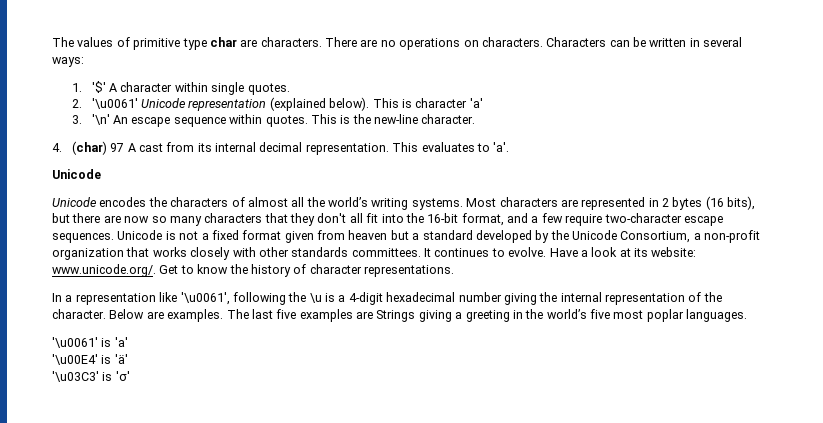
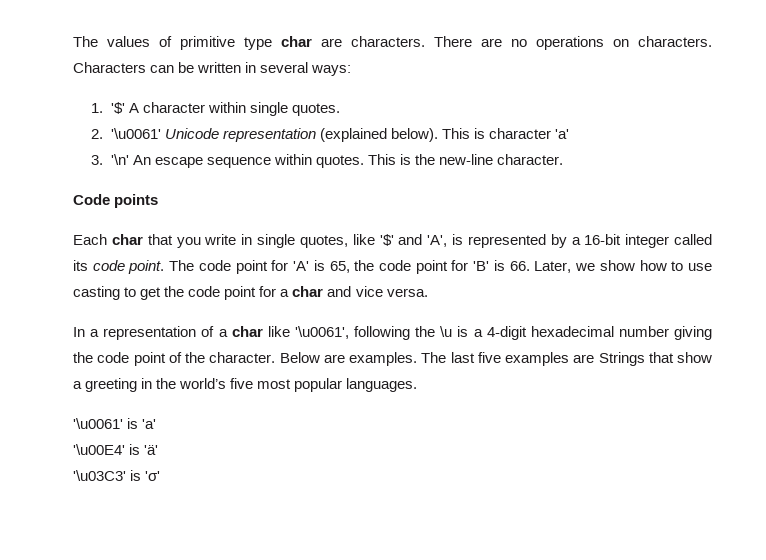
[52,141,510,155] [52,169,101,179] [52,196,756,210] [52,213,723,226] [52,230,761,243] [52,247,697,260] [52,264,454,277] 4. (char) 97 A cast from its internal decimal representation. This evaluates to 'a'. // Unicode // Unicode encodes the characters of almost all the world’s writing systems. Most characters are represented in 2 bytes (16 bits), but there are now so many characters that they don't all fit into the 16-bit format, and a few require two-character escape sequences. Unicode is not a fixed format given from heaven but a standard developed by the Unicode Consortium, a non-profit organization that works closely with other standards committees. It continues to evolve. Have a look at its website: www.unicode.org/. Get to know the history of character representations. -> [73,194,159,208] [73,234,712,248] [73,260,713,274] [73,286,428,300] Code points // Each char that you write in single quotes, like '$' and 'A', is represented by a 16-bit integer called its code point. The code point for 'A' is 65, the code point for 'B' is 66. Later, we show how to use casting to get the code point for a char and vice versa.
(156, 299) none -> [201,326,263,337] of a char
[560,292,685,305] internal representation -> [97,352,166,366] code point
[418,310,452,322] giving -> [648,352,712,363] that show
[646,309,684,322] poplar -> [294,378,343,392] popular

